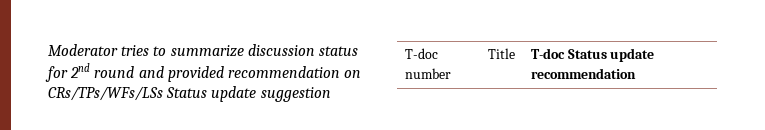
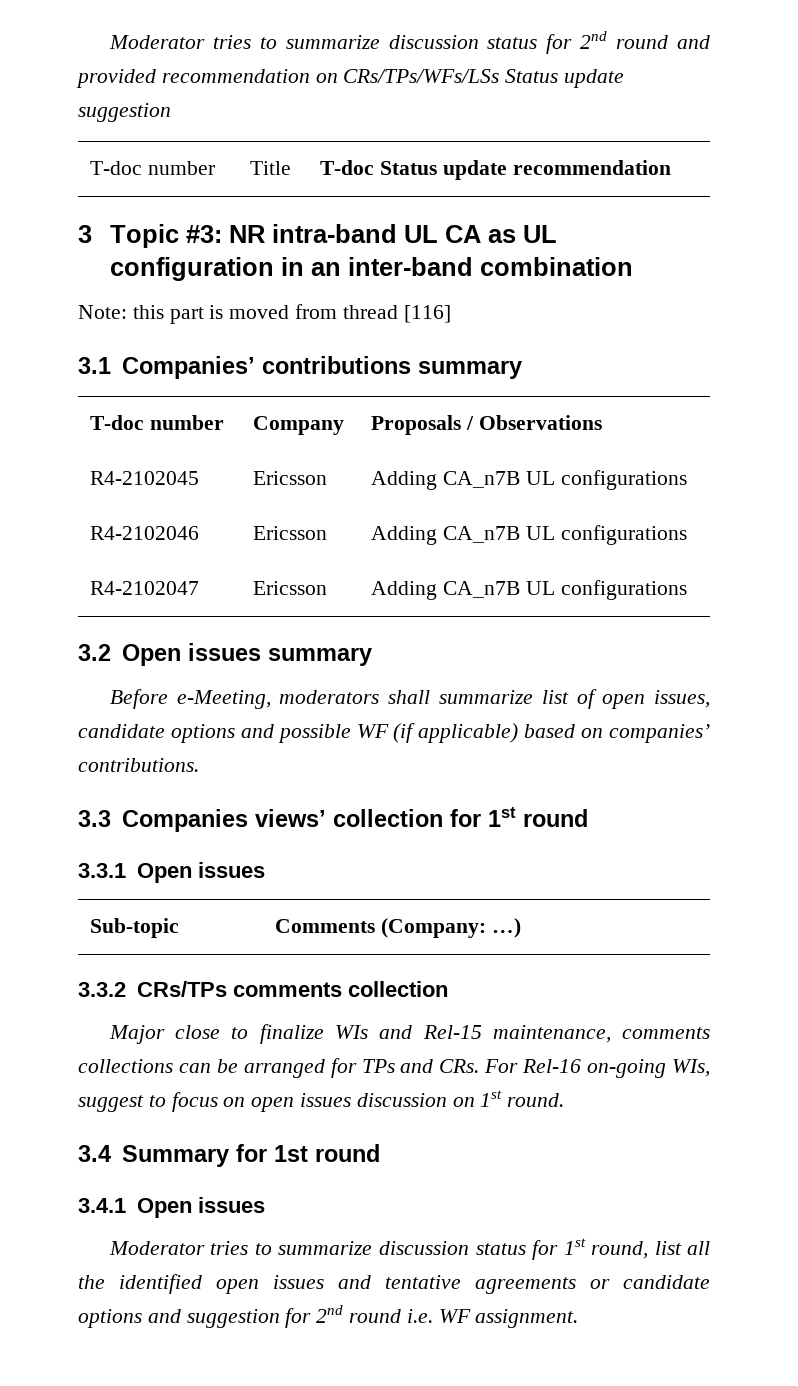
(636, 73) none -> [78,224,558,248] [110,257,634,281] [78,304,451,324] [78,356,522,379] [90,415,225,430] [253,416,345,435] [371,415,603,435] [90,471,200,485] [253,471,328,485] [371,470,687,490] [90,526,200,540] [253,526,328,540] [371,525,687,545] [90,581,200,595] [253,581,328,595] [371,580,687,600] [78,643,372,666] [109,689,711,709] [78,723,711,743] [78,758,199,772] [78,807,588,832] [78,862,265,883] [90,918,180,938] [275,918,522,938] [78,981,448,997] [108,1024,710,1044] [78,1058,711,1078] [78,1090,565,1112] [78,1144,380,1167] [78,1197,265,1218] [108,1238,710,1260] [78,1274,710,1294] [78,1305,579,1328] // 3 Topic #3: NR intra-band UL CA as UL configuration in an inter-band combination // Note: this part is moved from thread [116] // 3.1 Companies’ contributions summary // T-doc number | Company | Proposals / Observations // R4-2102045 | Ericsson | Adding CA_n7B UL configurations // R4-2102046 | Ericsson | Adding CA_n7B UL configurations // R4-2102047 | Ericsson | Adding CA_n7B UL configurations // 3.2 Open issues summary // Before e-Meeting, moderators shall summarize list of open issues, candidate options and possible WF (if applicable) based on companies’ contributions. // 3.3 Companies views’ collection for 1st round // 3.3.1 Open issues // Sub-topic | Comments (Company: …) // 3.3.2 CRs/TPs comments collection // Major close to finalize WIs and Rel-15 maintenance, comments collections can be arranged for TPs and CRs. For Rel-16 on-going WIs, suggest to focus on open issues discussion on 1st round. // 3.4 Summary for 1st round // 3.4.1 Open issues // Moderator tries to summarize discussion status for 1st round, list all the identified open issues and tentative agreements or candidate options and suggestion for 2nd round i.e. WF assignment.

